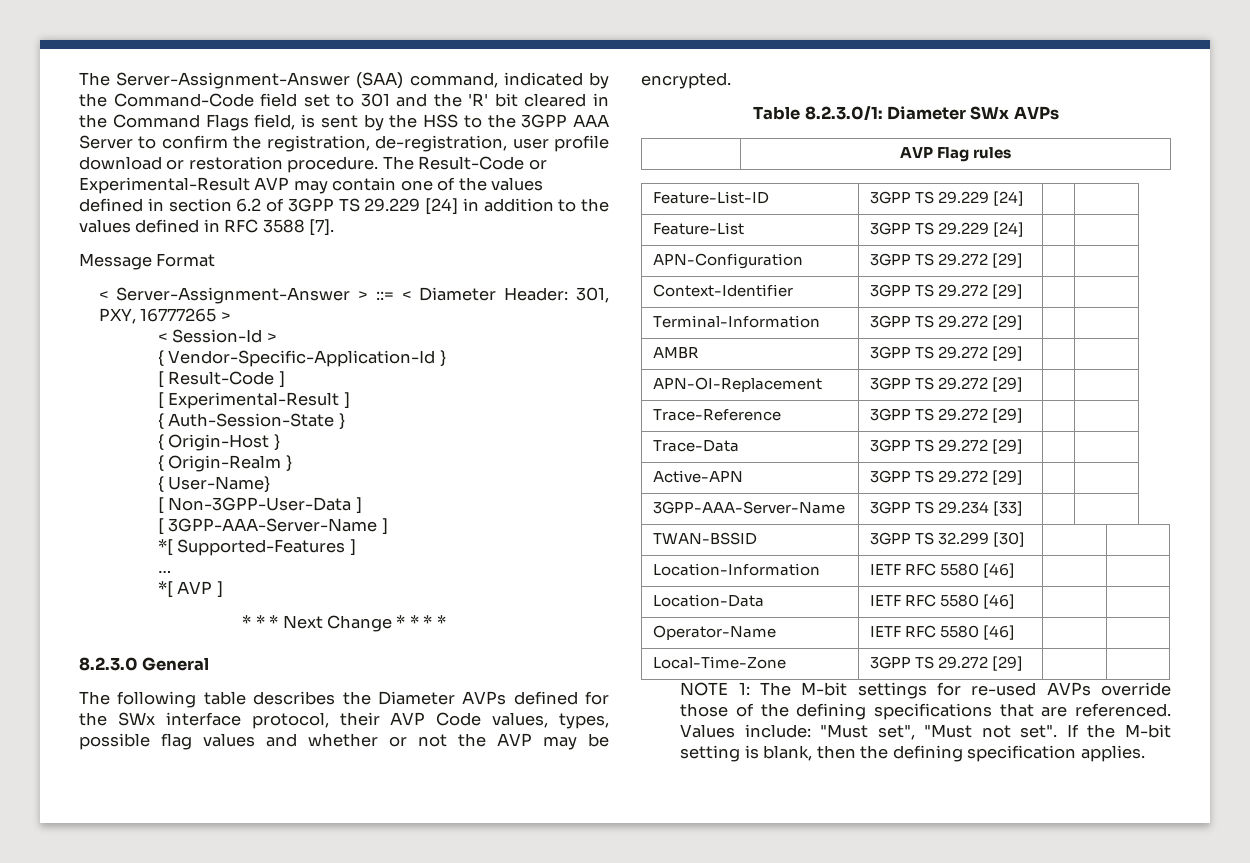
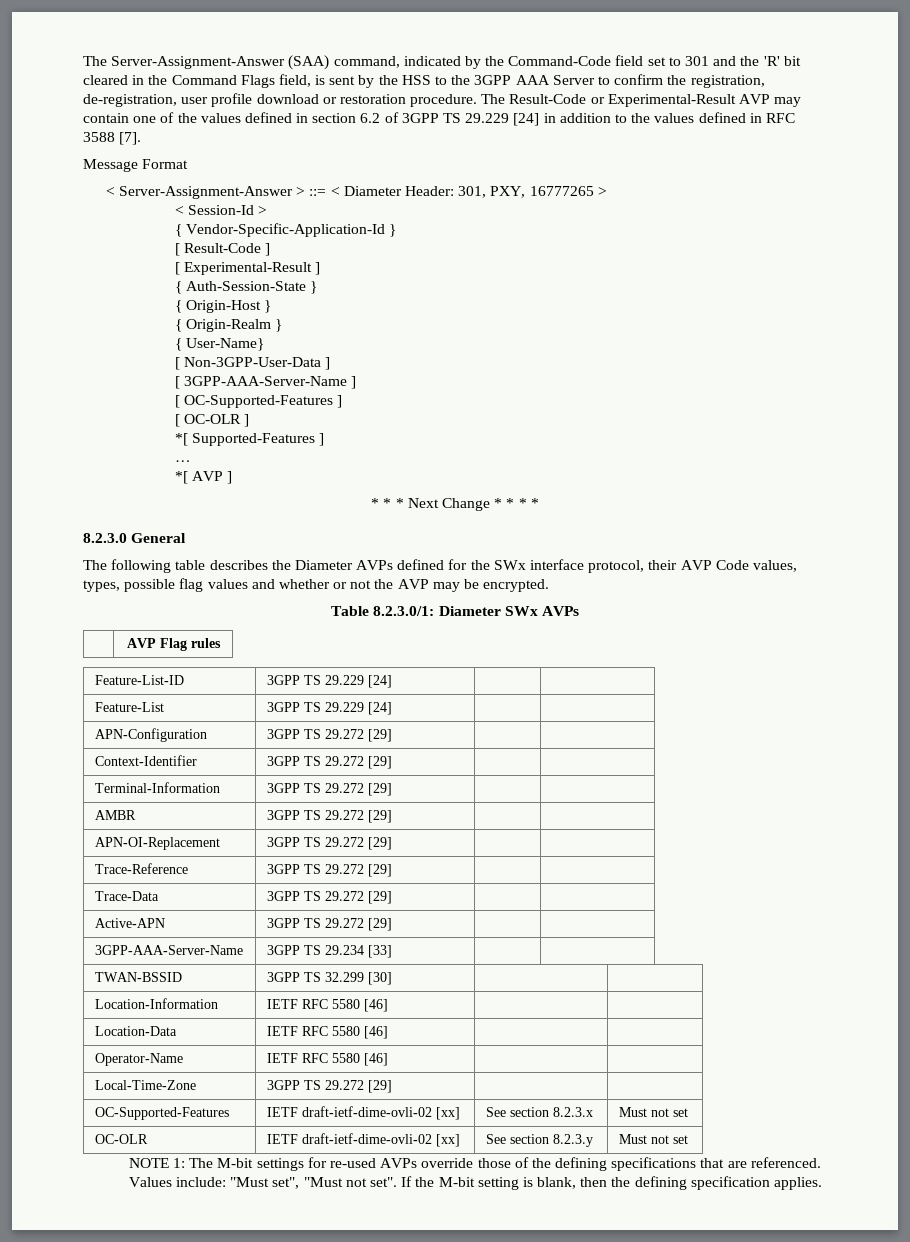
(388, 526) none -> [174,395,343,408] [174,414,250,427] // [ OC-Supported-Features ] // [ OC-OLR ]
(1023, 663) none -> [94,1107,229,1120] [266,1106,460,1120] [485,1107,593,1117] [618,1107,688,1117] [94,1134,148,1144] [266,1133,460,1147] [485,1134,593,1147] [618,1134,688,1144] // OC-Supported-Features | IETF draft-ietf-dime-ovli-02 [xx] | See section 8.2.3.x | Must not set // OC-OLR | IETF draft-ietf-dime-ovli-02 [xx] | See section 8.2.3.y | Must not set

